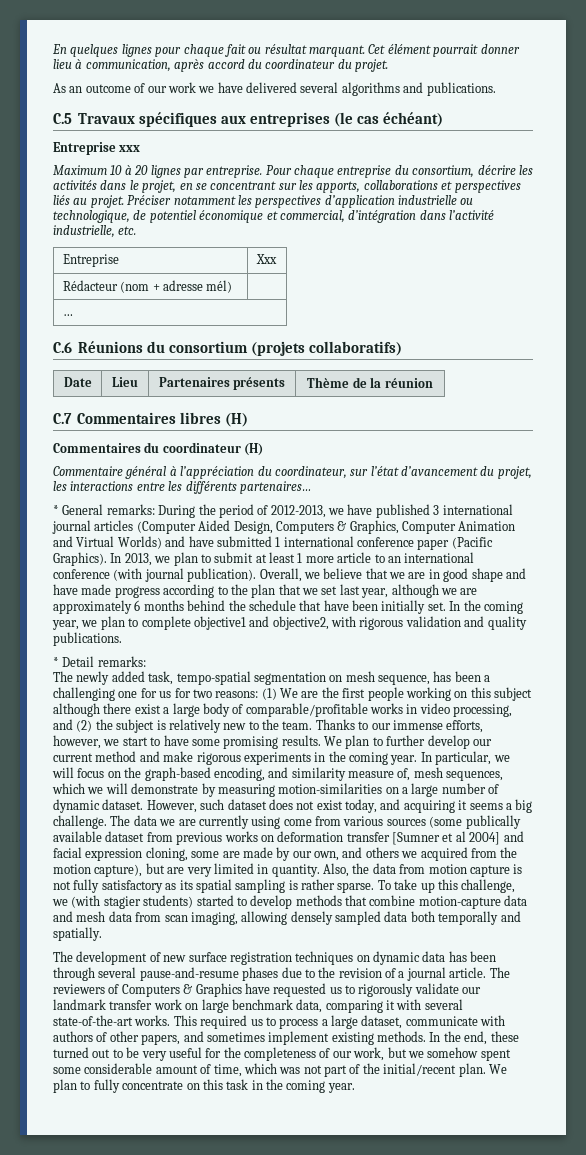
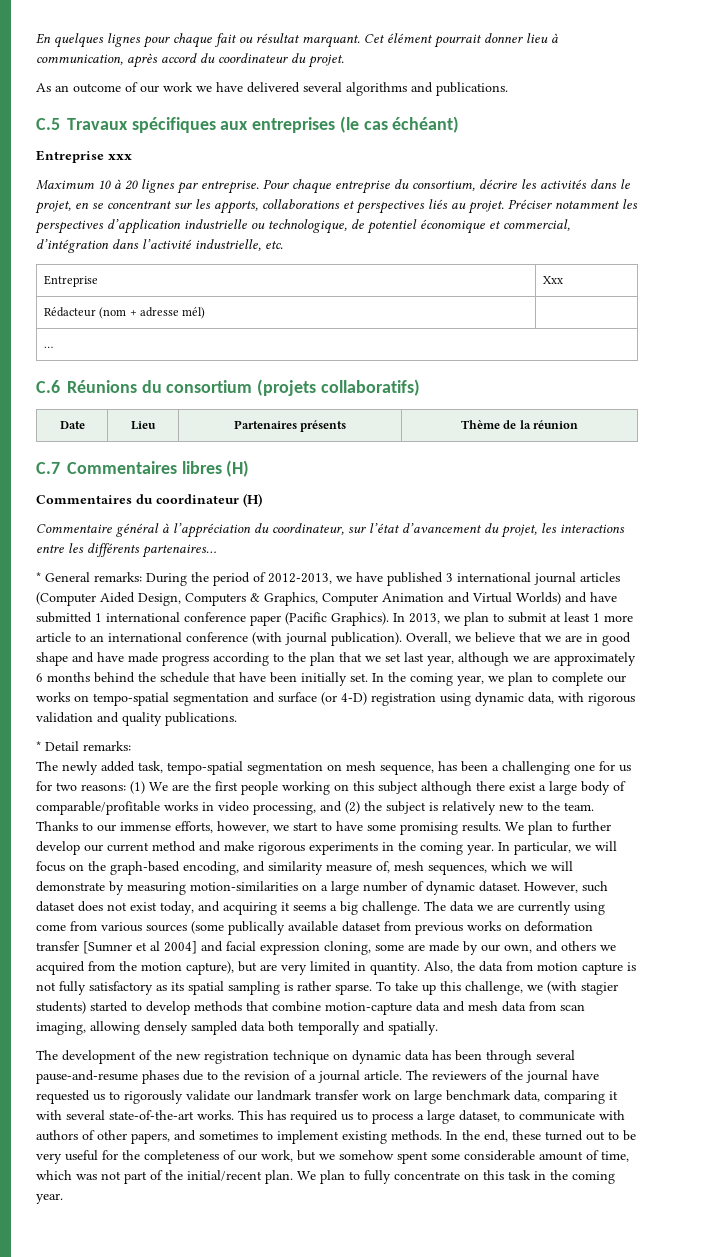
[193,616,329,630] objective1 and objective2, -> [607,675,626,683] [36,692,554,706] our works on tempo-spatial segmentation and surface (or 4-D) registration using dynamic data,
[163,951,354,965] new surface registration techniques -> [154,1050,329,1064] the new registration technique
[121,983,242,997] Computers & Graphics -> [505,1070,568,1083] the journal
(197, 1020) none -> [267,1110,286,1120] has
(403, 1022) none -> [504,1111,515,1120] to
(265, 1037) none -> [262,1131,273,1140] to

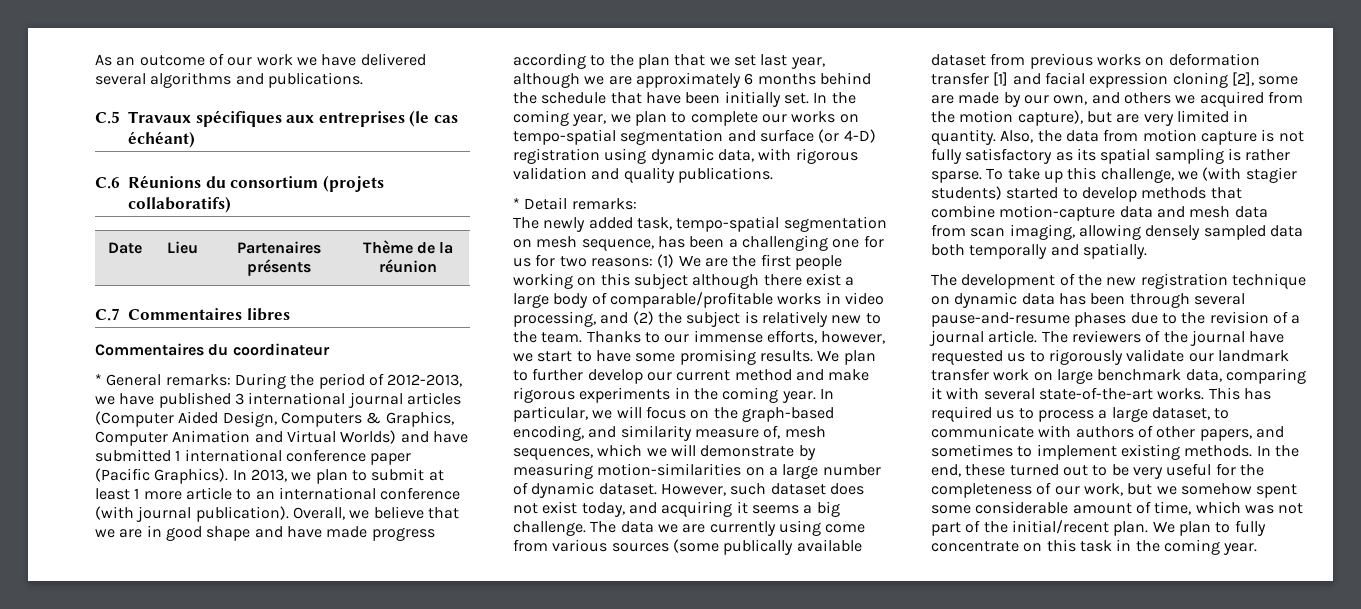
[36,33,558,48] [36,53,344,68] En quelques lignes pour chaque fait ou résultat marquant. Cet élément pourrait donner lieu à communication, après accord du coordinateur du projet. // -> (95, 60) none
[36,150,132,163] [36,179,630,194] [35,199,638,214] [35,219,570,234] [36,239,283,253] [43,275,98,287] [542,276,563,284] [43,307,206,319] [43,346,53,348] // Entreprise xxx // Maximum 10 à 20 lignes par entreprise. Pour chaque entreprise du consortium, décrire les activités dans le projet, en se concentrant sur les apports, collaborations et perspectives liés au projet. Préciser notamment les perspectives d’application industrielle ou technologique, de potentiel économique et commercial, d’intégration dans l’activité industrielle, etc. // Entreprise | Xxx // Rédacteur (nom + adresse mél) | // … -> (195, 139) none
[226,460,250,477] (H) -> (290, 314) none
[243,493,262,507] [36,523,625,538] [36,543,216,558] (H) // Commentaire général à l’appréciation du coordinateur, sur l’état d’avancement du projet, les interactions entre les différents partenaires… -> (330, 349) none
[83,941,197,954] [Sumner et al 2004] -> [993,72,1009,86] [1]
[324,941,371,955] cloning, -> [1172,72,1254,88] cloning [2],

